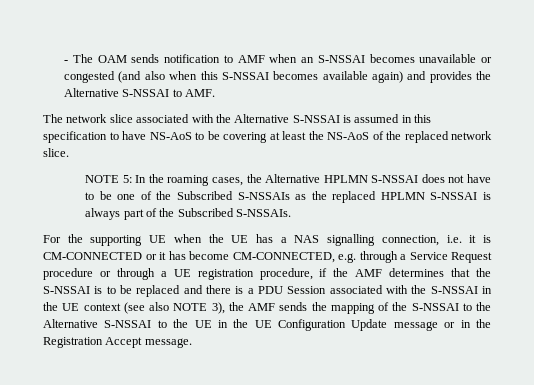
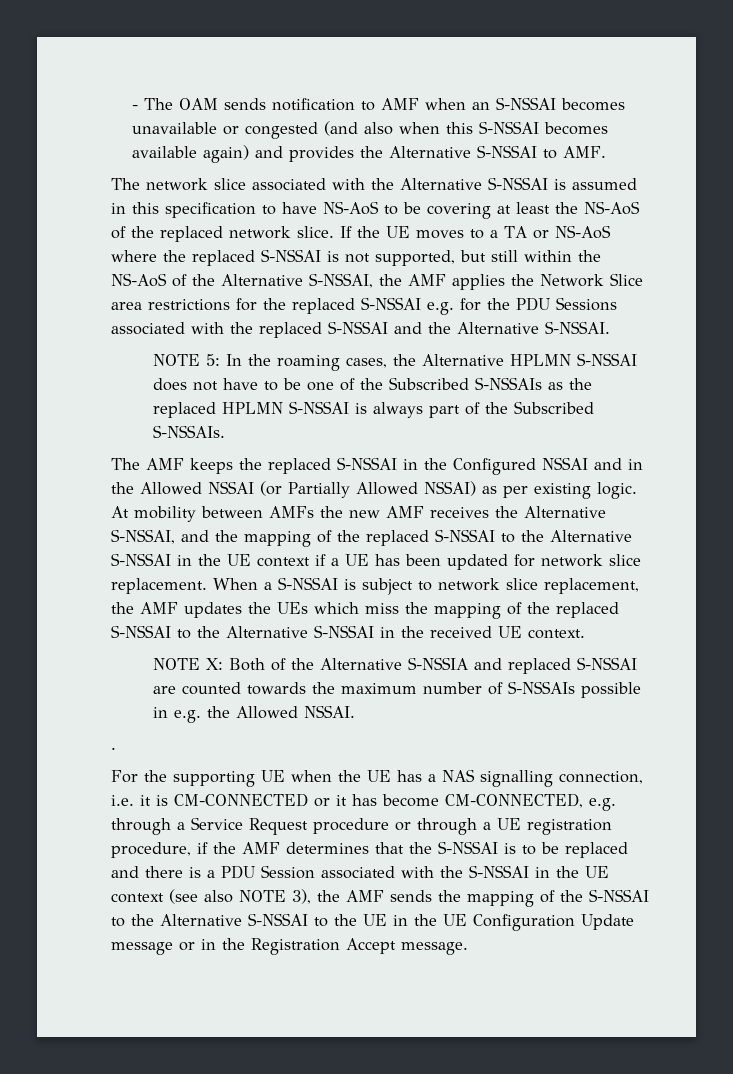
(69, 152) none -> [340,225,611,239] [111,249,601,266] [111,273,643,290] [111,297,617,315] [111,321,610,338] If the UE moves to a TA or NS-AoS where the replaced S-NSSAI is not supported, but still within the NS-AoS of the Alternative S-NSSAI, the AMF applies the Network Slice area restrictions for the replaced S-NSSAI e.g. for the PDU Sessions associated with the replaced S-NSSAI and the Alternative S-NSSAI.
(292, 213) none -> [111,457,643,475] [111,481,637,499] [111,506,606,522] [111,529,632,547] [111,553,641,570] [111,577,639,595] [111,602,619,619] [111,625,585,639] [153,657,638,674] [153,681,642,698] [153,705,356,723] [111,747,116,750] // The AMF keeps the replaced S-NSSAI in the Configured NSSAI and in the Allowed NSSAI (or Partially Allowed NSSAI) as per existing logic. At mobility between AMFs the new AMF receives the Alternative S-NSSAI, and the mapping of the replaced S-NSSAI to the Alternative S-NSSAI in the UE context if a UE has been updated for network slice replacement. When a S-NSSAI is subject to network slice replacement, the AMF updates the UEs which miss the mapping of the replaced S-NSSAI to the Alternative S-NSSAI in the received UE context. // NOTE X: Both of the Alternative S-NSSIA and replaced S-NSSAI are counted towards the maximum number of S-NSSAIs possible in e.g. the Allowed NSSAI. // .

